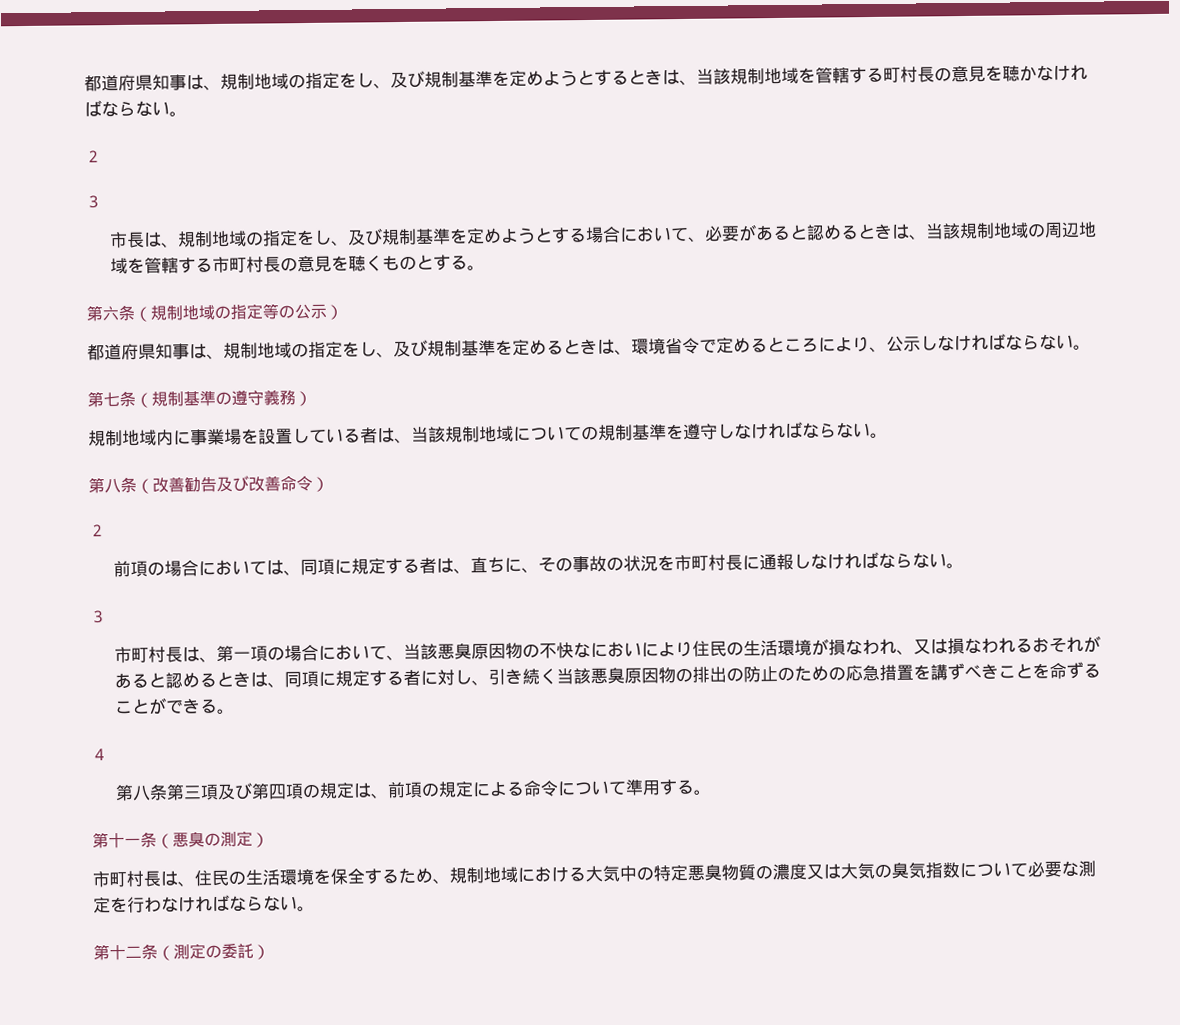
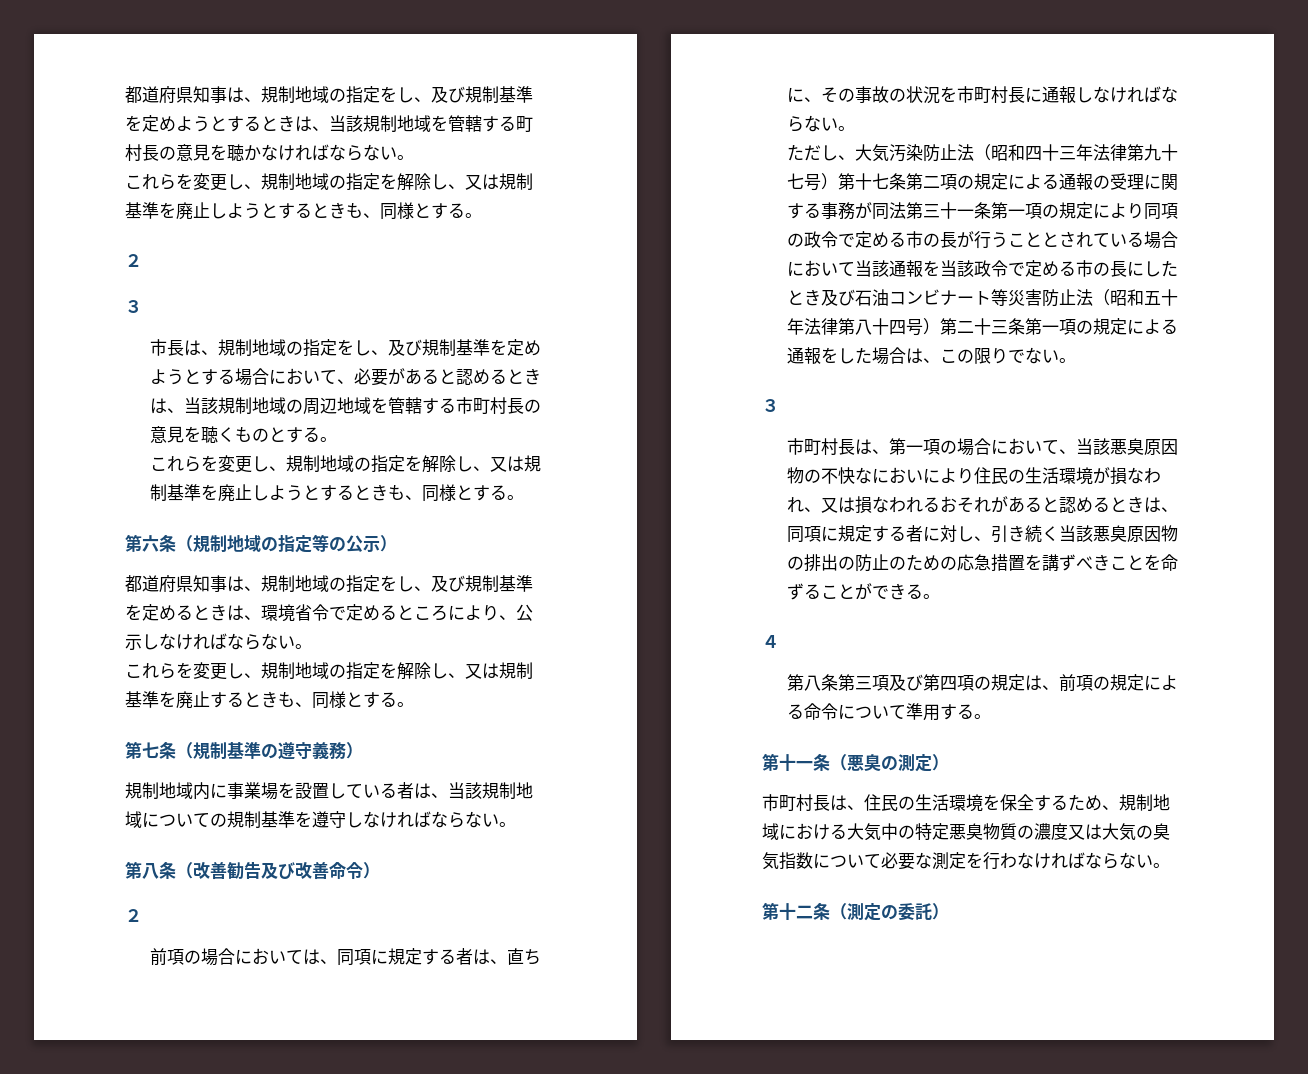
(187, 114) none -> [125,173,533,191] [125,202,482,220] // これらを変更し、規制地域の指定を解除し、又は規制基準を廃止しようとするときも、同様とする。
(486, 268) none -> [150,455,542,473] [150,484,525,502] // これらを変更し、規制地域の指定を解除し、又は規制基準を廃止しようとするときも、同様とする。
(1091, 347) none -> [125,662,533,680] [125,691,414,709] // これらを変更し、規制地域の指定を解除し、又は規制基準を廃止するときも、同様とする。
(965, 566) none -> [787,144,1179,162] [787,173,1179,191] [787,202,1179,220] [787,231,1179,249] [787,260,1179,277] [787,289,1179,307] [787,318,1179,336] [787,347,1077,365] // ただし、大気汚染防止法（昭和四十三年法律第九十七号）第十七条第二項の規定による通報の受理に関する事務が同法第三十一条第一項の規定により同項の政令で定める市の長が行うこととされている場合において当該通報を当該政令で定める市の長にしたとき及び石油コンビナート等災害防止法（昭和五十年法律第八十四号）第二十三条第一項の規定による通報をした場合は、この限りでない。

